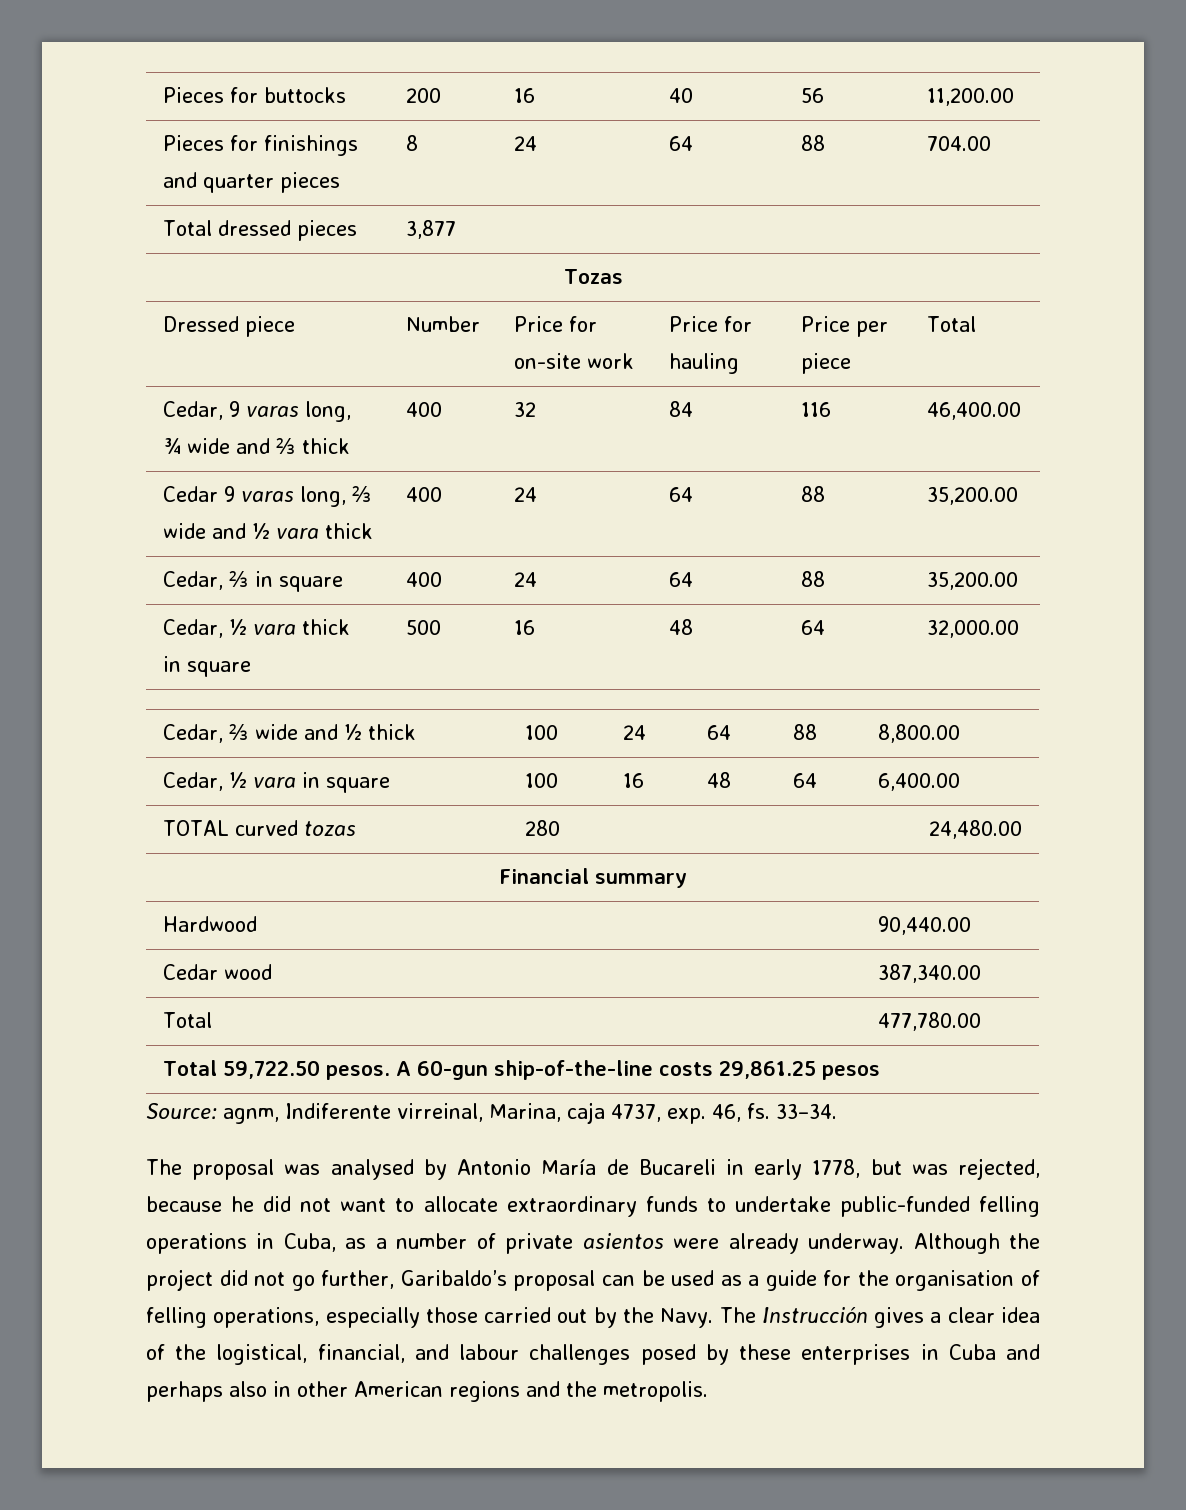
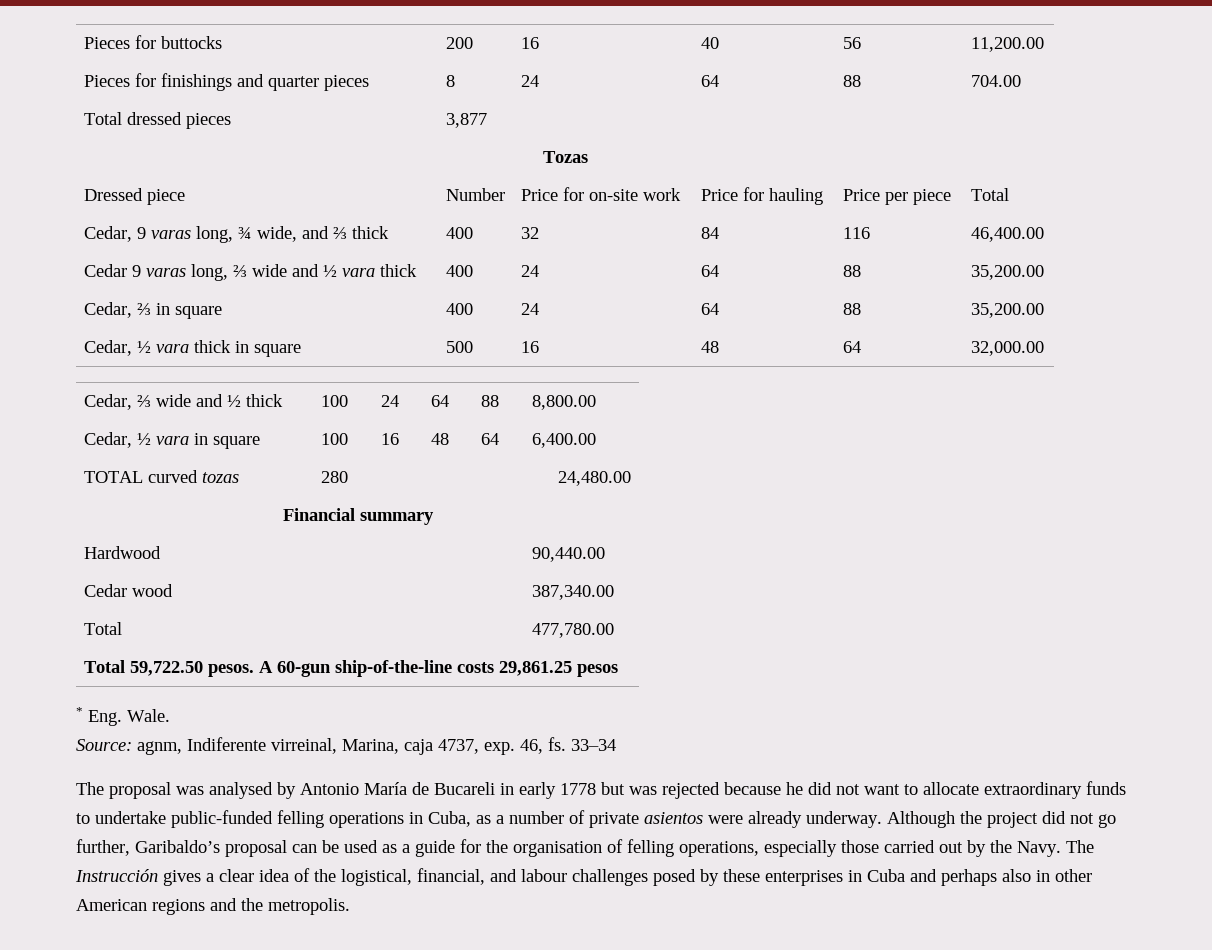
[186,438,230,454] wide -> [256,226,297,242] wide,
(880, 1072) none -> [76,707,170,726] // * Eng. Wale.
[776,1104,837,1119] 33–34. -> [571,739,616,751] 33–34
[812,1159,861,1178] 1778, -> [560,783,596,795] 1778
[957,1158,1040,1180] rejected, -> [662,782,720,799] rejected

